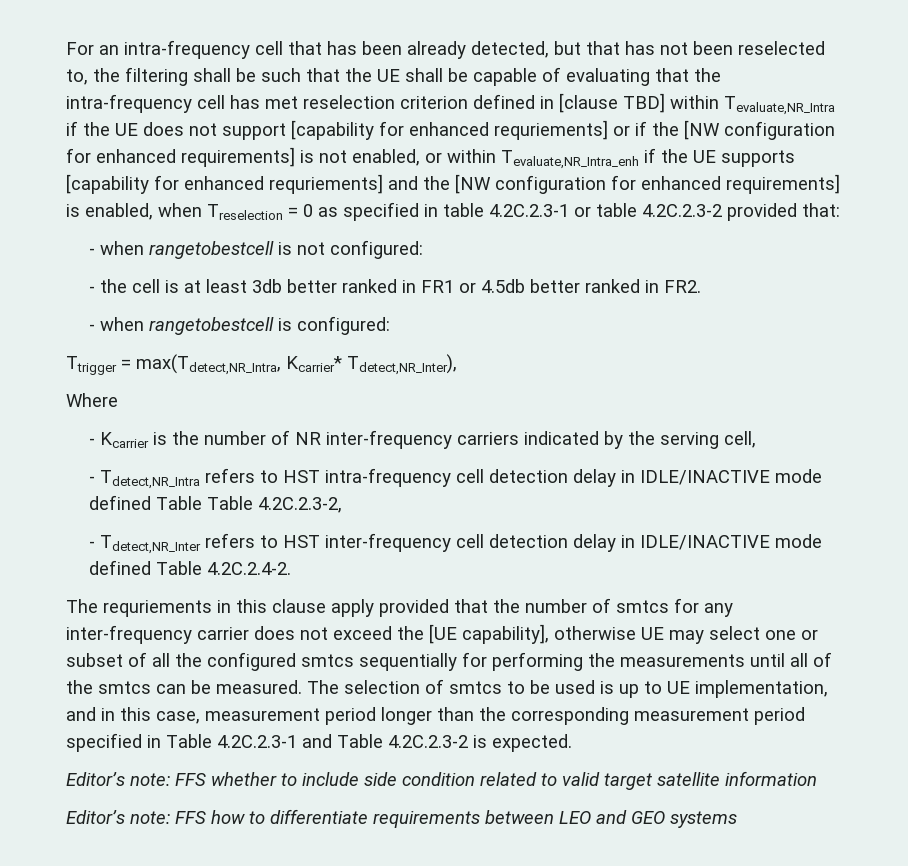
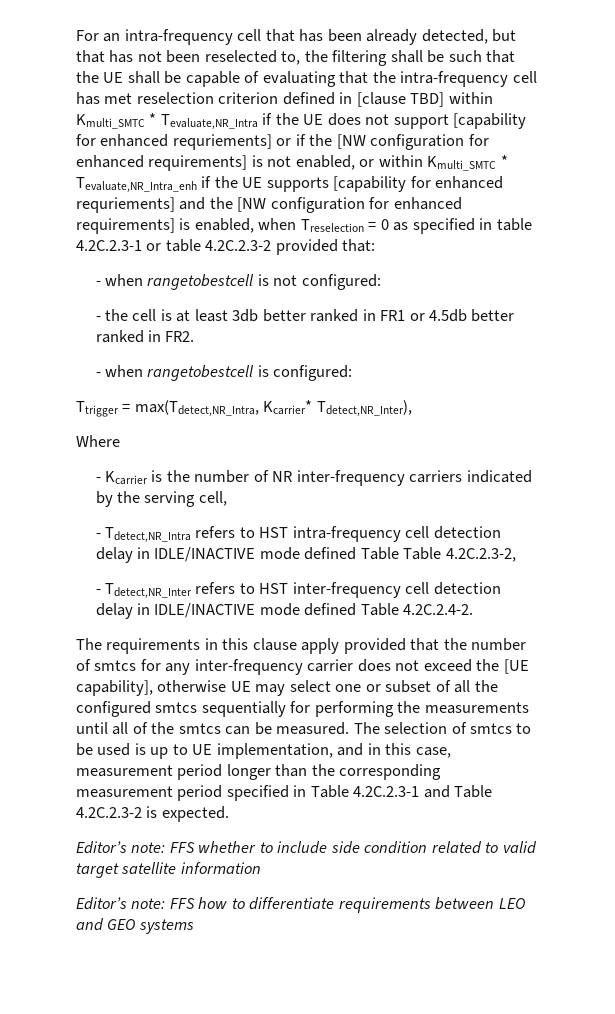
(719, 102) none -> [76,113,157,129] Kmulti_SMTC *
(496, 156) none -> [427,155,508,171] Kmulti_SMTC *
[103,600,212,617] requriements -> [106,638,201,654] requirements

